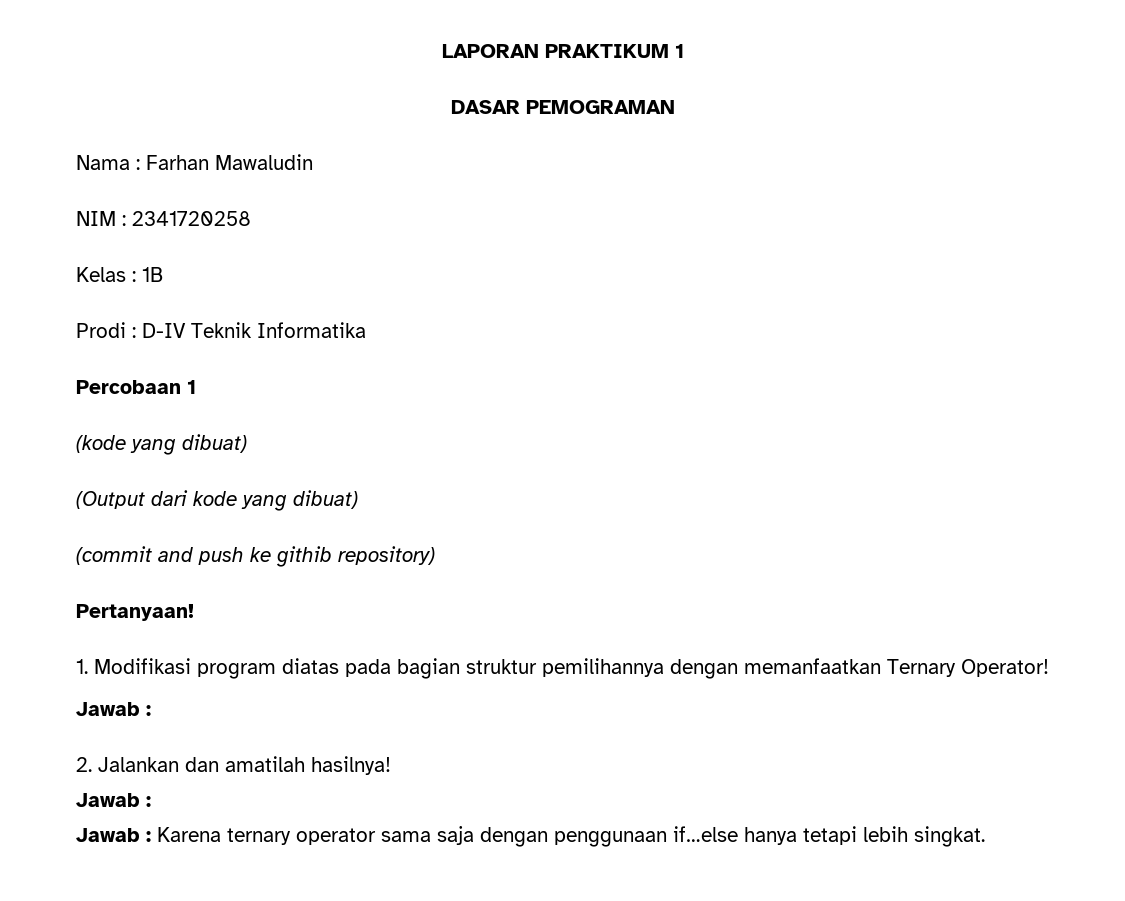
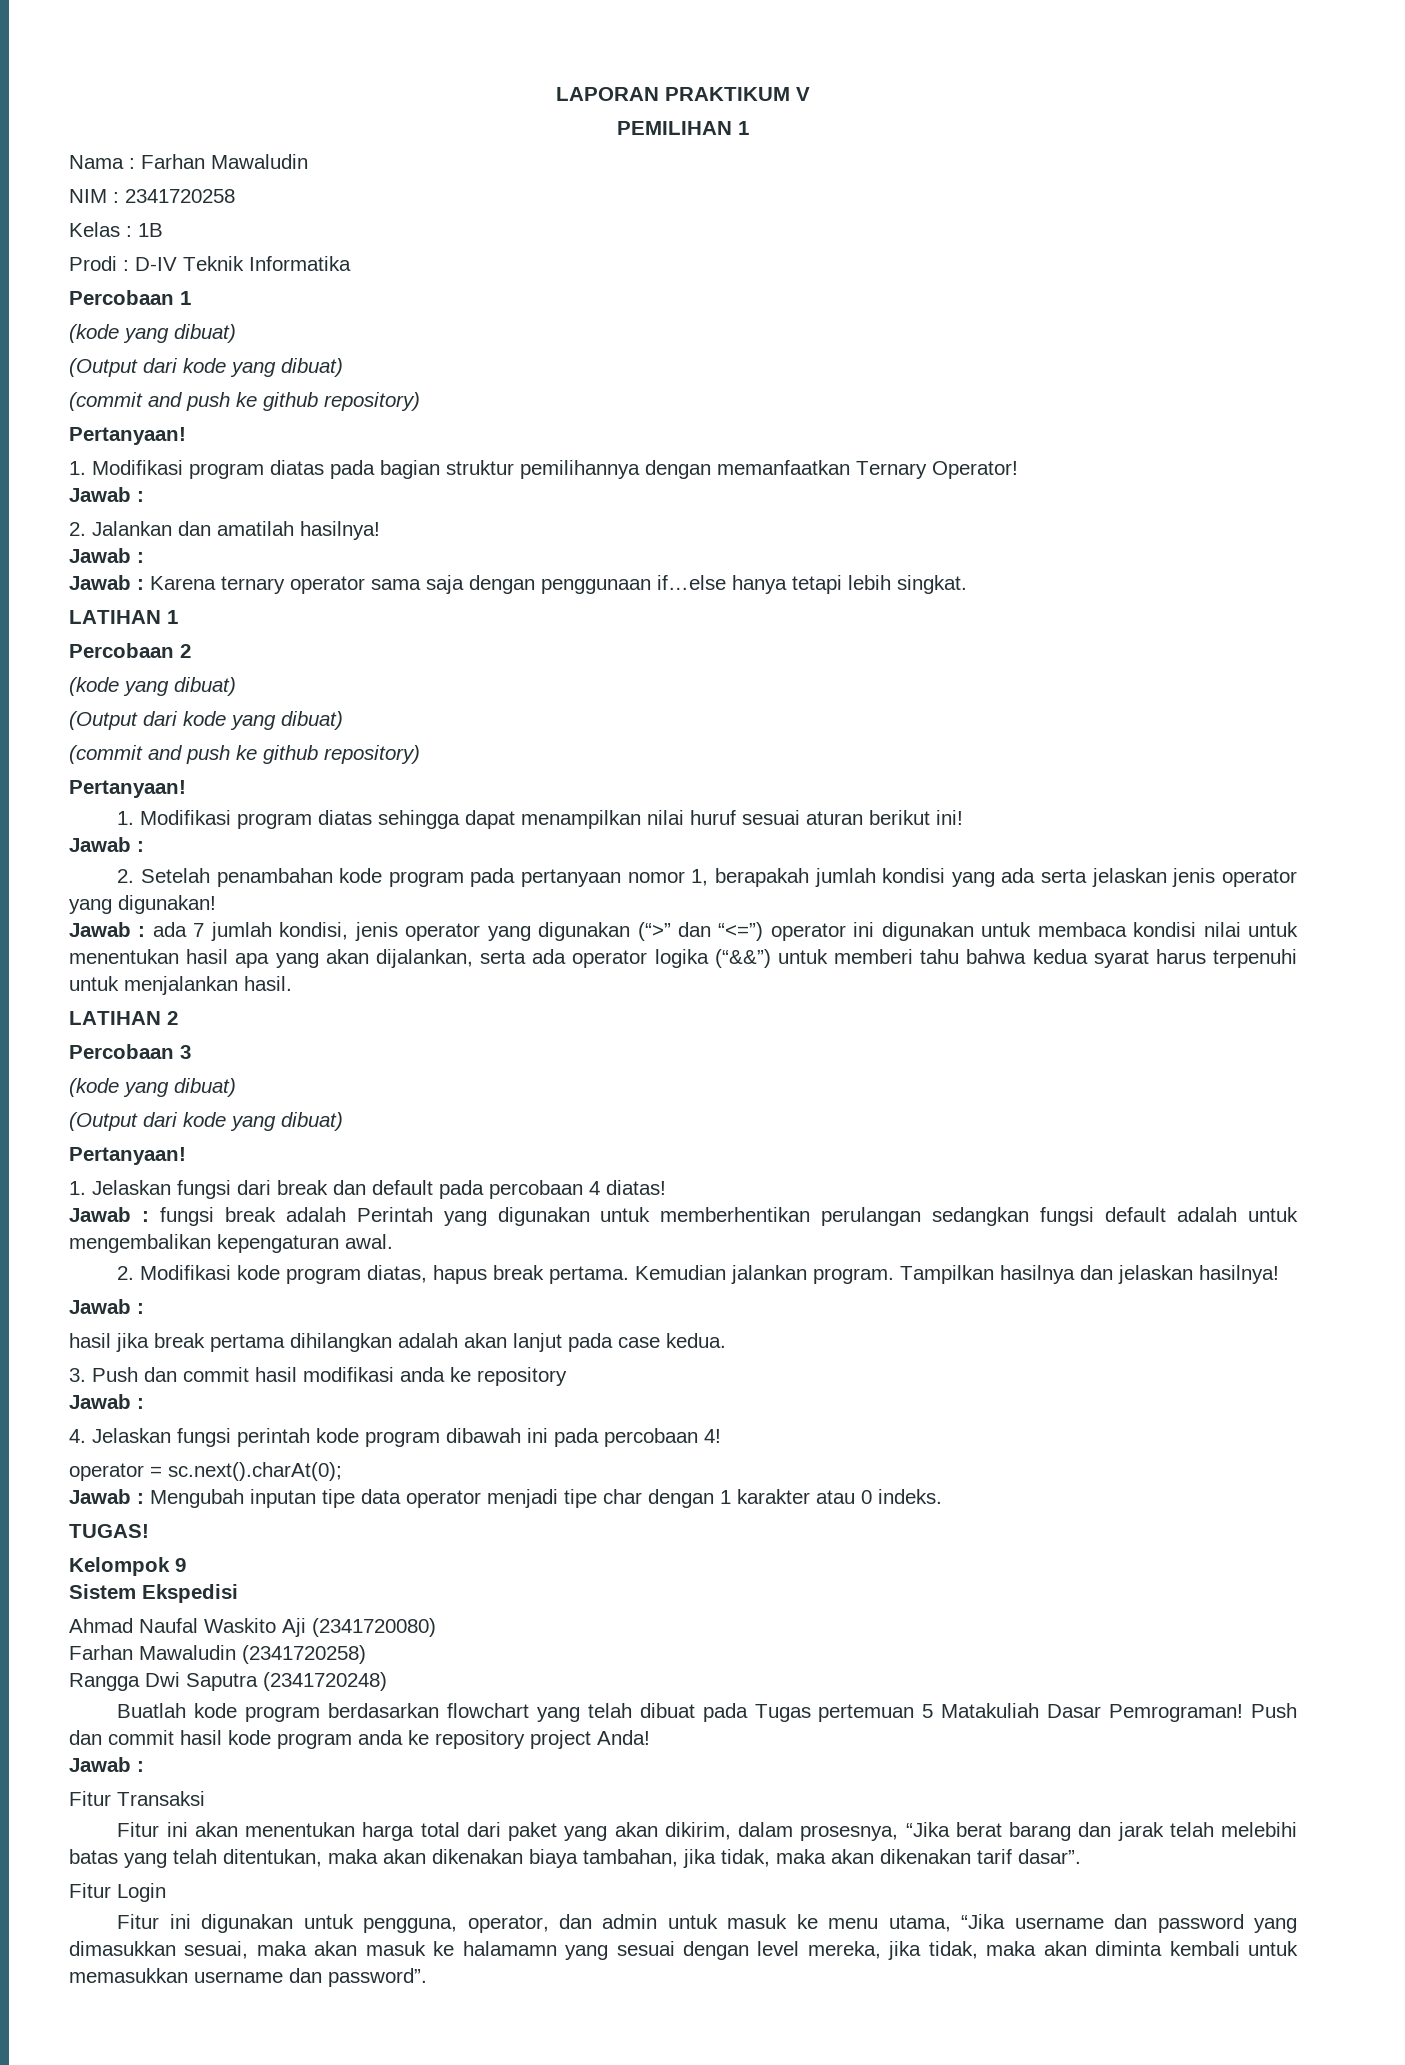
[674,44,684,58] [450,100,675,114] 1 // DASAR PEMOGRAMAN -> [796,87,810,101] [617,121,749,135] V // PEMILIHAN 1
[276,546,332,567] githib -> [263,392,318,411] github
(985, 836) none -> [69,610,178,624] [69,643,191,658] [69,677,236,696] [69,711,343,730] [69,745,420,764] [69,780,186,798] [117,810,964,829] [69,837,144,852] [117,868,1297,887] [69,895,216,914] [69,922,1299,941] [69,949,1297,968] [69,976,292,995] [69,1011,178,1025] [69,1044,191,1059] [69,1078,236,1097] [69,1112,343,1131] [69,1147,186,1165] [69,1180,666,1199] [69,1207,1298,1226] [69,1234,393,1253] [117,1265,1280,1284] [69,1299,144,1314] [69,1333,726,1352] [69,1367,567,1386] [69,1394,144,1409] [69,1428,721,1447] [69,1462,342,1481] [69,1489,942,1508] [69,1524,149,1538] [69,1557,186,1576] [69,1584,238,1603] [69,1618,436,1637] [69,1645,366,1664] [69,1672,387,1691] [117,1703,1297,1722] [69,1730,650,1749] [69,1757,144,1772] [69,1791,205,1806] [117,1822,1297,1841] [69,1849,1081,1868] [69,1883,166,1902] [117,1914,1298,1933] [69,1941,1298,1960] [69,1968,427,1987] // LATIHAN 1 // Percobaan 2 // (kode yang dibuat) // (Output dari kode yang dibuat) // (commit and push ke github repository) // Pertanyaan! // 1. Modifikasi program diatas sehingga dapat menampilkan nilai huruf sesuai aturan berikut ini! // Jawab : // 2. Setelah penambahan kode program pada pertanyaan nomor 1, berapakah jumlah kondisi yang ada serta jelaskan jenis operator yang digunakan! // Jawab : ada 7 jumlah kondisi, jenis operator yang digunakan (“>” dan “<=”) operator ini digunakan untuk membaca kondisi nilai untuk menentukan hasil apa yang akan dijalankan, serta ada operator logika (“&&”) untuk memberi tahu bahwa kedua syarat harus terpenuhi untuk menjalankan hasil. // LATIHAN 2 // Percobaan 3 // (kode yang dibuat) // (Output dari kode yang dibuat) // Pertanyaan! // 1. Jelaskan fungsi dari break dan default pada percobaan 4 diatas! // Jawab : fungsi break adalah Perintah yang digunakan untuk memberhentikan perulangan sedangkan fungsi default adalah untuk mengembalikan kepengaturan awal. // 2. Modifikasi kode program diatas, hapus break pertama. Kemudian jalankan program. Tampilkan hasilnya dan jelaskan hasilnya! // Jawab : // hasil jika break pertama dihilangkan adalah akan lanjut pada case kedua. // 3. Push dan commit hasil modifikasi anda ke repository // Jawab : // 4. Jelaskan fungsi perintah kode program dibawah ini pada percobaan 4! // operator = sc.next().charAt(0); // Jawab : Mengubah inputan tipe data operator menjadi tipe char dengan 1 karakter atau 0 indeks. // TUGAS! // Kelompok 9 // Sistem Ekspedisi // Ahmad Naufal Waskito Aji (2341720080) // Farhan Mawaludin (2341720258) // Rangga Dwi Saputra (2341720248) // Buatlah kode program berdasarkan flowchart yang telah dibuat pada Tugas pertemuan 5 Matakuliah Dasar Pemrograman! Push dan commit hasil kode program anda ke repository project Anda! // Jawab : // Fitur Transaksi // Fitur ini akan menentukan harga total dari paket yang akan dikirim, dalam prosesnya, “Jika berat barang dan jarak telah melebihi batas yang telah ditentukan, maka akan dikenakan biaya tambahan, jika tidak, maka akan dikenakan tarif dasar”. // Fitur Login // Fitur ini digunakan untuk pengguna, operator, dan admin untuk masuk ke menu utama, “Jika username dan password yang dimasukkan sesuai, maka akan masuk ke halamamn yang sesuai dengan level mereka, jika tidak, maka akan diminta kembali untuk memasukkan username dan password”.

